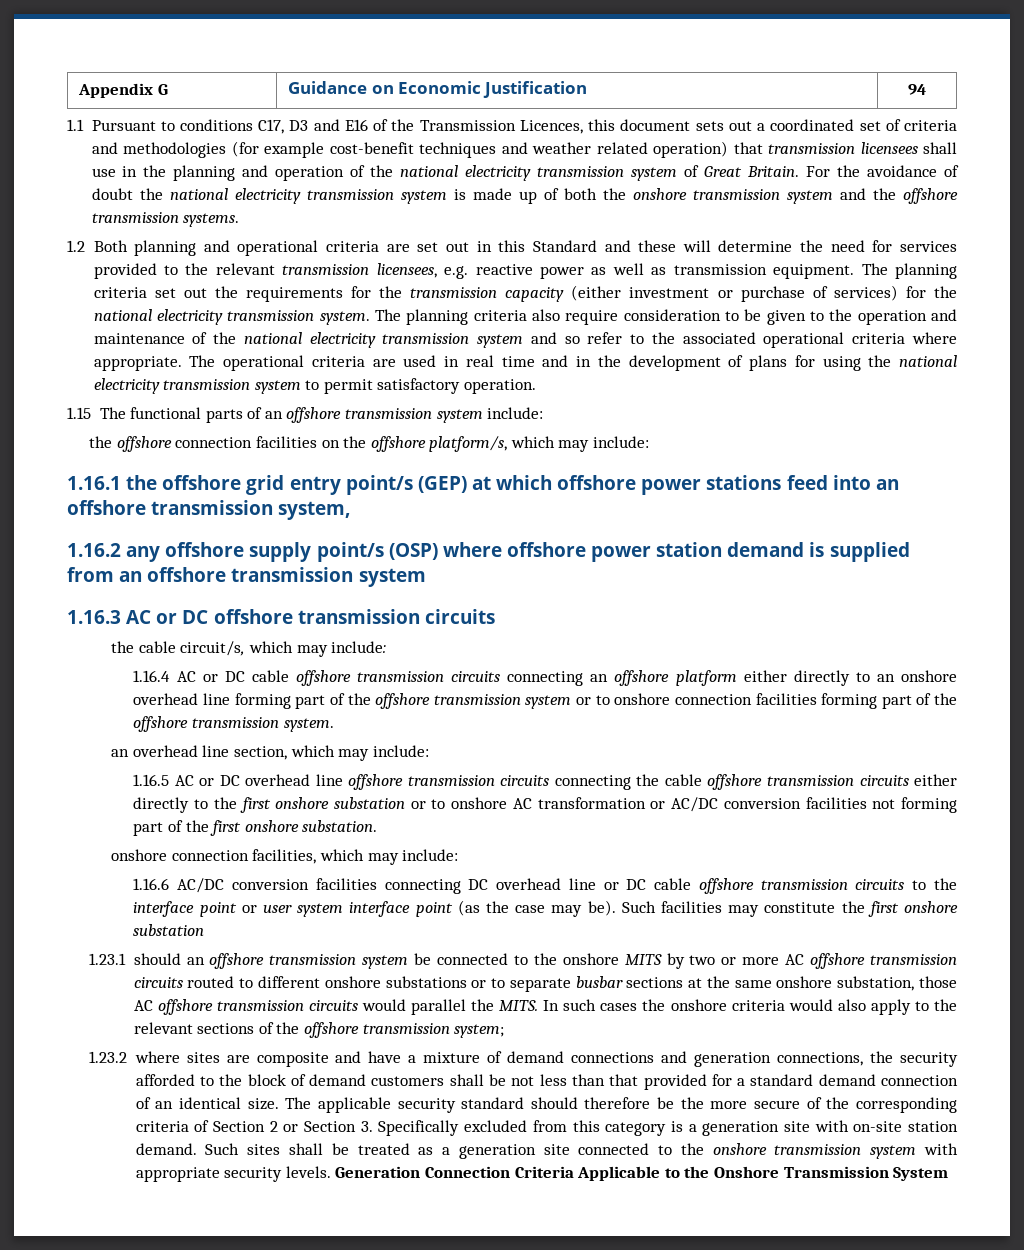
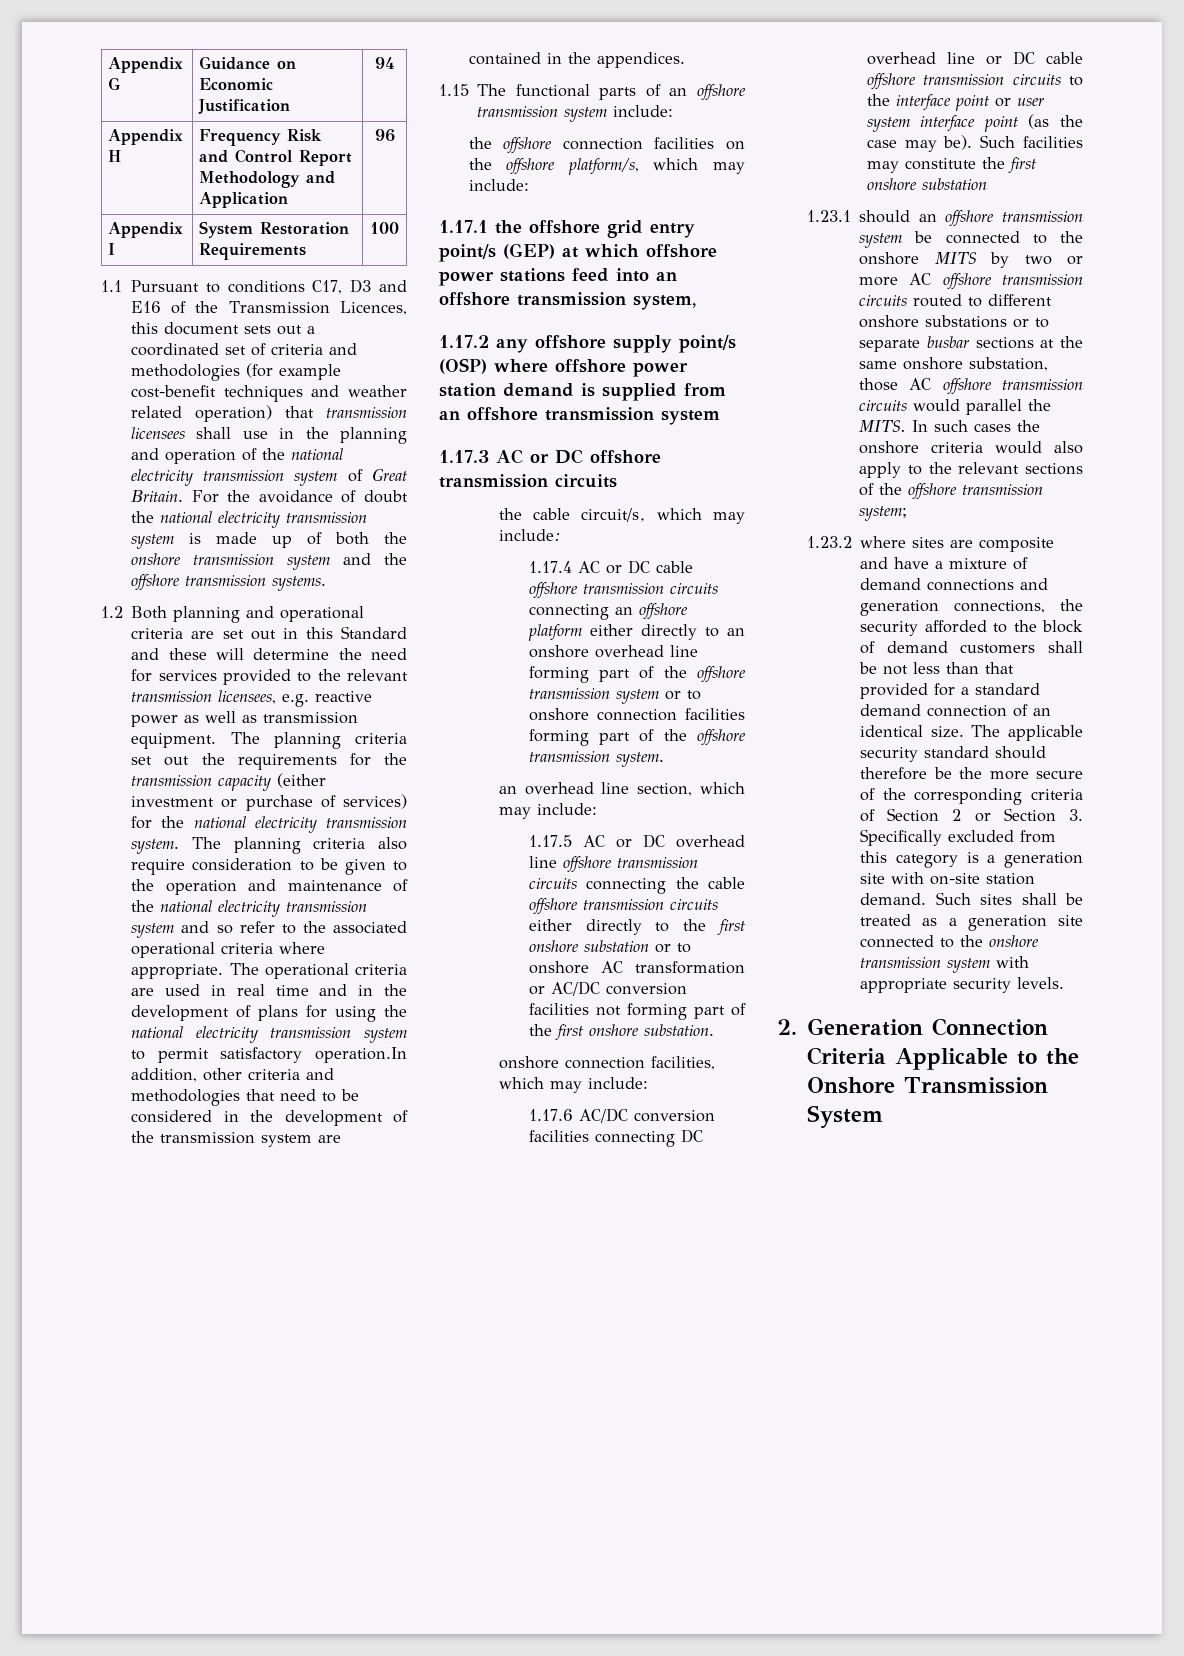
(926, 89) none -> [107,129,183,145] [107,150,121,162] [198,129,322,146] [198,149,352,166] [198,171,335,188] [198,192,288,208] [374,129,395,142] [107,222,183,238] [107,243,115,255] [198,221,349,238] [198,243,306,260] [370,222,399,234] // Appendix H | Frequency Risk and Control Report Methodology and Application | 96 // Appendix I | System Restoration Requirements | 100
[464,379,537,394] operation. -> [315,1047,407,1063] [131,1068,335,1082] [131,1089,360,1106] [131,1110,408,1126] [131,1131,342,1147] [469,52,686,68] operation.In addition, other criteria and methodologies that need to be considered in the development of the transmission system are contained in the appendices.
[67,476,121,490] 1.16.1 -> [439,220,488,233] 1.17.1
[67,543,121,557] 1.16.2 -> [439,335,489,348] 1.17.2
[67,610,121,624] 1.16.3 -> [439,450,489,463] 1.17.3
[133,670,171,682] 1.16.4 -> [528,561,572,573] 1.17.4
[133,774,170,786] 1.16.5 -> [528,835,572,847] 1.17.5
[133,878,170,890] 1.16.6 -> [528,1109,573,1121] 1.17.6
(331, 1172) none -> [777,1019,797,1035] // 2.

